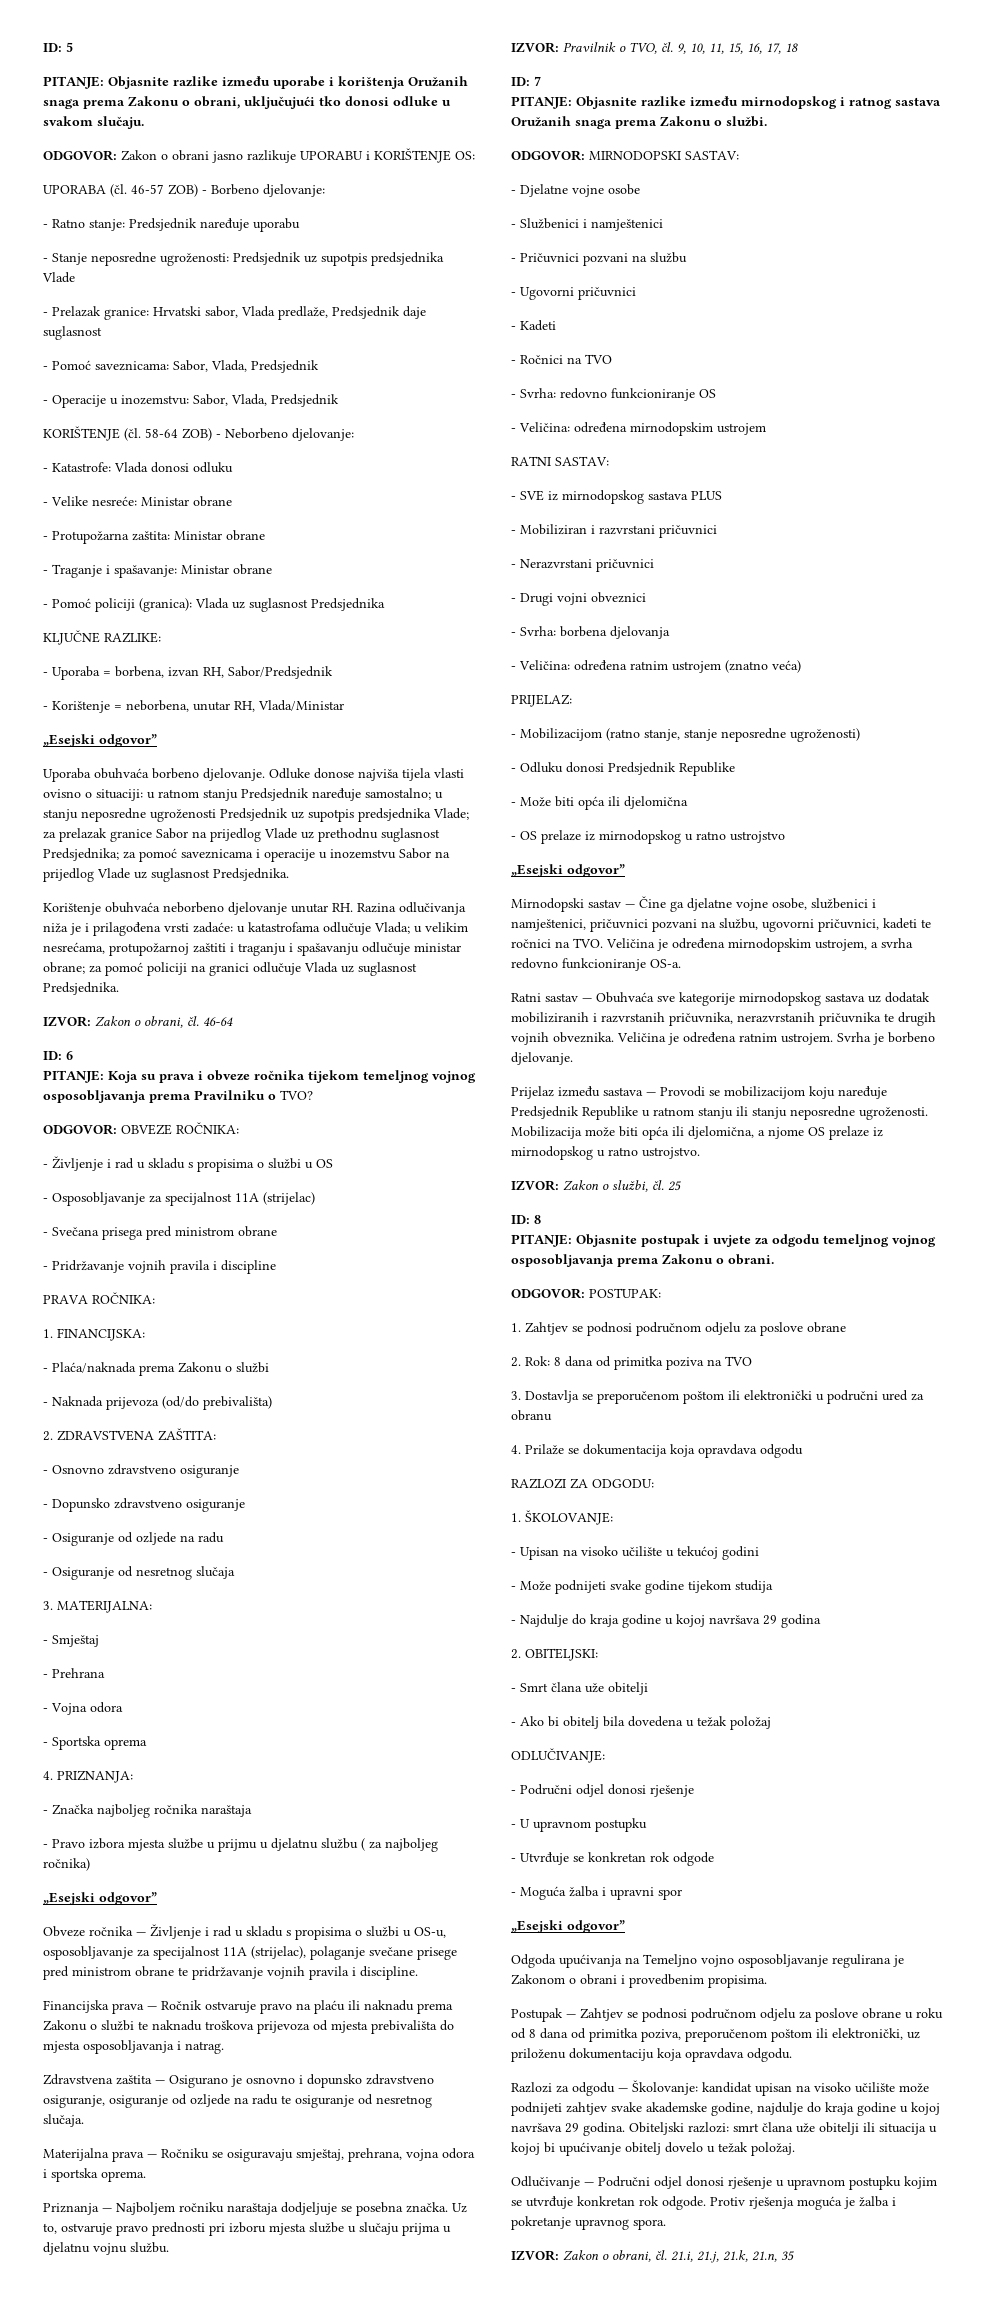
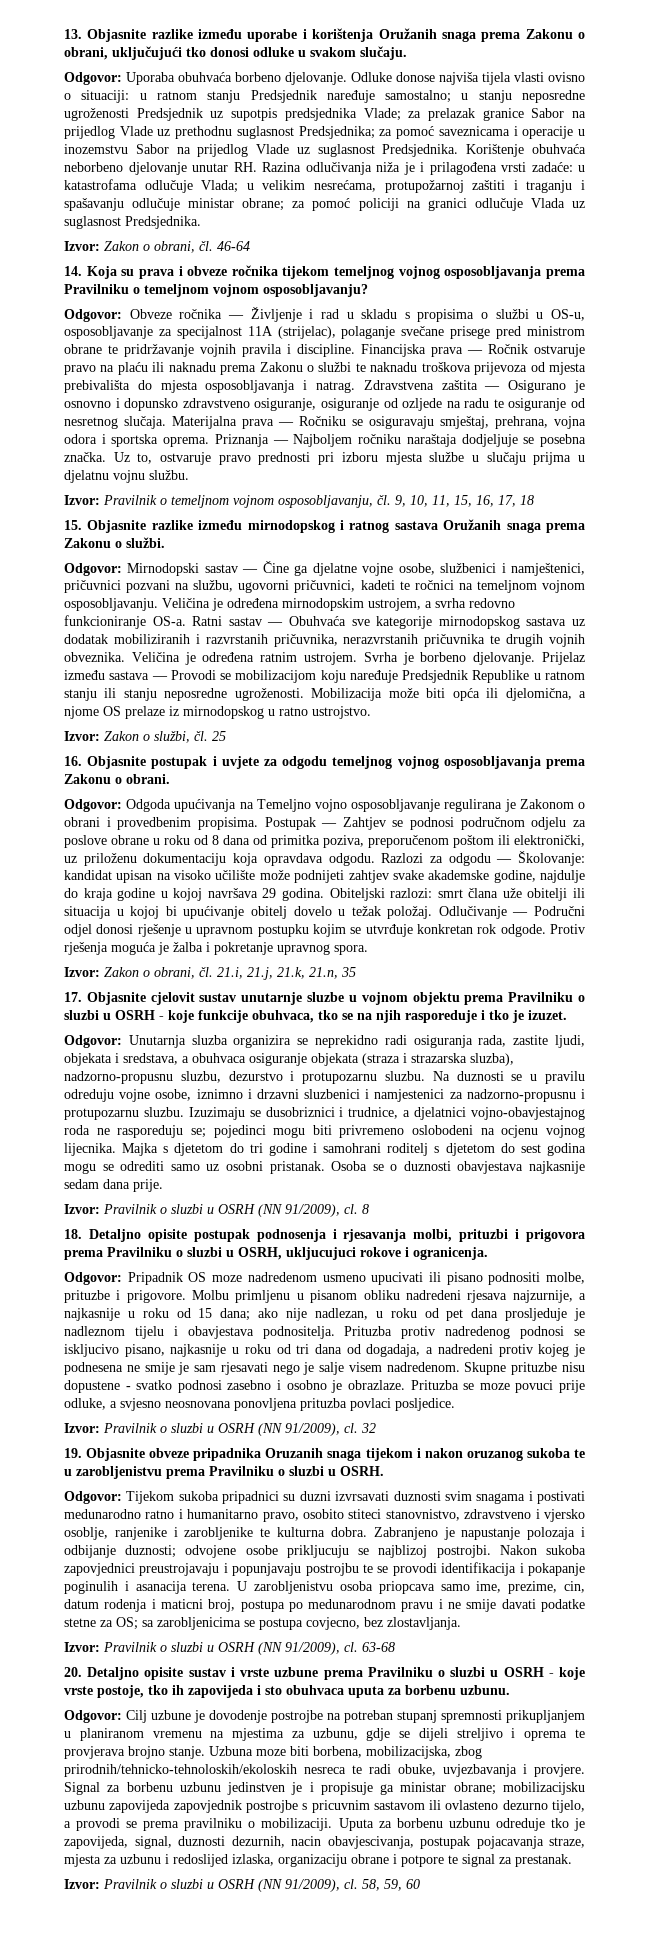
[43,42,73,52] [43,76,104,89] ID: 5 // PITANJE: -> [64,29,82,39] 13.
[43,148,475,163] [43,184,325,197] [43,218,300,232] [43,252,444,266] [42,272,75,283] [43,306,426,320] [43,326,102,340] [43,360,319,373] [43,394,339,408] [43,426,354,441] [43,462,233,473] [43,496,232,507] [43,530,265,544] [43,564,272,578] [43,598,385,612] [43,630,161,645] [43,666,333,680] [43,700,344,713] [43,734,157,747] ODGOVOR: Zakon o obrani jasno razlikuje UPORABU i KORIŠTENJE OS: // UPORABA (čl. 46-57 ZOB) - Borbeno djelovanje: // - Ratno stanje: Predsjednik naređuje uporabu // - Stanje neposredne ugroženosti: Predsjednik uz supotpis predsjednika Vlade // - Prelazak granice: Hrvatski sabor, Vlada predlaže, Predsjednik daje suglasnost // - Pomoć saveznicama: Sabor, Vlada, Predsjednik // - Operacije u inozemstvu: Sabor, Vlada, Predsjednik // KORIŠTENJE (čl. 58-64 ZOB) - Neborbeno djelovanje: // - Katastrofe: Vlada donosi odluku // - Velike nesreće: Ministar obrane // - Protupožarna zaštita: Ministar obrane // - Traganje i spašavanje: Ministar obrane // - Pomoć policiji (granica): Vlada uz suglasnost Predsjednika // KLJUČNE RAZLIKE: // - Uporaba = borbena, izvan RH, Sabor/Predsjednik // - Korištenje = neborbena, unutar RH, Vlada/Ministar // „Esejski odgovor” // -> [64,72,122,85] Odgovor:
(289, 874) // -> (459, 150) none
[43,1016,91,1027] IZVOR: -> [64,241,100,251] Izvor:
[43,1051,73,1060] [43,1070,104,1083] ID: 6 // PITANJE: -> [64,266,82,276] 14.
[280,1090,313,1100] [43,1122,239,1135] [43,1156,333,1172] [43,1192,315,1206] [43,1226,277,1240] [43,1260,276,1274] [43,1292,155,1304] [43,1328,145,1341] [43,1362,269,1376] [43,1396,272,1410] [43,1428,216,1441] [43,1464,239,1478] [43,1498,245,1512] [43,1532,224,1546] [43,1566,235,1580] [43,1600,152,1613] [43,1635,99,1647] [43,1668,105,1678] [43,1702,123,1715] [43,1736,147,1750] [43,1770,133,1783] [43,1804,252,1818] [43,1838,438,1852] [43,1858,90,1871] [43,1892,157,1905] TVO? // ODGOVOR: OBVEZE ROČNIKA: // - Življenje i rad u skladu s propisima o službi u OS // - Osposobljavanje za specijalnost 11A (strijelac) // - Svečana prisega pred ministrom obrane // - Pridržavanje vojnih pravila i discipline // PRAVA ROČNIKA: // 1. FINANCIJSKA: // - Plaća/naknada prema Zakonu o službi // - Naknada prijevoza (od/do prebivališta) // 2. ZDRAVSTVENA ZAŠTITA: // - Osnovno zdravstveno osiguranje // - Dopunsko zdravstveno osiguranje // - Osiguranje od ozljede na radu // - Osiguranje od nesretnog slučaja // 3. MATERIJALNA: // - Smještaj // - Prehrana // - Vojna odora // - Sportska oprema // 4. PRIZNANJA: // - Značka najboljeg ročnika naraštaja // - Pravo izbora mjesta službe u prijmu u djelatnu službu ( za najboljeg ročnika) // „Esejski odgovor” // -> [144,284,368,297] [64,309,122,322] temeljnom vojnom osposobljavanju? // Odgovor:
(418, 1973) // -> (355, 350) none
(224, 2047) // -> (355, 387) none
(84, 2120) // -> (166, 422) none
(146, 2176) // -> (210, 442) none
[511,42,657,54] IZVOR: Pravilnik o TVO, -> [64,495,373,508] Izvor: Pravilnik o temeljnom vojnom osposobljavanju,
[511,76,541,86] [511,96,572,109] ID: 7 // PITANJE: -> [64,520,82,530] 15.
[511,150,739,161] [511,184,640,197] [511,218,663,231] [511,252,687,266] [511,287,636,300] [511,320,556,331] [511,354,612,364] [511,388,716,401] [511,422,766,436] [511,456,609,466] [511,490,722,504] [511,524,717,538] [511,559,654,572] [511,592,646,606] [511,626,670,639] [511,660,801,673] [511,694,572,707] [511,728,860,742] [511,762,735,776] [511,796,688,810] [511,830,785,844] [511,864,625,877] ODGOVOR: MIRNODOPSKI SASTAV: // - Djelatne vojne osobe // - Službenici i namještenici // - Pričuvnici pozvani na službu // - Ugovorni pričuvnici // - Kadeti // - Ročnici na TVO // - Svrha: redovno funkcioniranje OS // - Veličina: određena mirnodopskim ustrojem // RATNI SASTAV: // - SVE iz mirnodopskog sastava PLUS // - Mobiliziran i razvrstani pričuvnici // - Nerazvrstani pričuvnici // - Drugi vojni obveznici // - Svrha: borbena djelovanja // - Veličina: određena ratnim ustrojem (znatno veća) // PRIJELAZ: // - Mobilizacijom (ratno stanje, stanje neposredne ugroženosti) // - Odluku donosi Predsjednik Republike // - Može biti opća ili djelomična // - OS prelaze iz mirnodopskog u ratno ustrojstvo // „Esejski odgovor” // -> [64,563,122,576] Odgovor:
[573,938,603,948] TVO. -> [476,580,585,593] [64,598,158,611] temeljnom vojnom osposobljavanju.
(681, 963) // -> (186, 621) none
(573, 1058) // -> (536, 658) none
[511,1180,559,1191] IZVOR: -> [64,731,100,741] Izvor:
[511,1215,541,1224] [511,1234,572,1247] ID: 8 // PITANJE: -> [64,756,82,766] 16.
[511,1288,661,1299] [511,1322,846,1336] [511,1356,752,1370] [511,1390,924,1404] [511,1410,552,1421] [511,1444,803,1458] [511,1478,654,1489] [511,1510,613,1525] [511,1546,759,1560] [511,1580,773,1594] [511,1614,821,1628] [511,1648,598,1661] [511,1682,648,1695] [511,1716,771,1730] [511,1748,605,1763] [511,1784,694,1797] [511,1818,647,1832] [511,1852,714,1866] [511,1886,682,1900] [511,1920,625,1933] ODGOVOR: POSTUPAK: // 1. Zahtjev se podnosi područnom odjelu za poslove obrane // 2. Rok: 8 dana od primitka poziva na TVO // 3. Dostavlja se preporučenom poštom ili elektronički u područni ured za obranu // 4. Prilaže se dokumentacija koja opravdava odgodu // RAZLOZI ZA ODGODU: // 1. ŠKOLOVANJE: // - Upisan na visoko učilište u tekućoj godini // - Može podnijeti svake godine tijekom studija // - Najdulje do kraja godine u kojoj navršava 29 godina // 2. OBITELJSKI: // - Smrt člana uže obitelji // - Ako bi obitelj bila dovedena u težak položaj // ODLUČIVANJE: // - Područni odjel donosi rješenje // - U upravnom postupku // - Utvrđuje se konkretan rok odgode // - Moguća žalba i upravni spor // „Esejski odgovor” // -> [64,799,122,812] Odgovor:
(767, 1981) // -> (258, 823) none
(792, 2055) // -> (375, 859) none
(795, 2149) // -> (433, 912) none
[511,2250,559,2261] IZVOR: -> [64,967,100,977] Izvor:
(794, 2256) none -> [64,992,585,1005] [64,1010,567,1023] [64,1035,585,1048] [64,1053,514,1066] [64,1071,586,1084] [64,1089,585,1102] [64,1107,586,1120] [64,1125,585,1138] [64,1143,587,1156] [64,1161,585,1174] [64,1179,163,1192] [64,1204,369,1217] [64,1229,585,1242] [64,1247,488,1260] [64,1272,585,1285] [64,1290,587,1303] [64,1308,586,1321] [64,1326,586,1339] [64,1344,586,1357] [64,1362,585,1375] [64,1380,586,1393] [64,1398,455,1411] [64,1423,376,1436] [64,1448,585,1461] [64,1466,384,1479] [64,1491,586,1504] [64,1509,585,1522] [64,1527,585,1540] [64,1545,586,1558] [64,1562,585,1576] [64,1581,585,1594] [64,1599,586,1612] [64,1617,461,1630] [64,1642,395,1655] [64,1667,585,1680] [64,1685,510,1698] [64,1710,585,1723] [64,1728,585,1741] [64,1746,482,1759] [64,1764,585,1777] [64,1782,585,1795] [64,1800,585,1813] [64,1818,586,1831] [64,1836,585,1849] [64,1854,572,1867] [64,1879,420,1892] // 17. Objasnite cjelovit sustav unutarnje sluzbe u vojnom objektu prema Pravilniku o sluzbi u OSRH - koje funkcije obuhvaca, tko se na njih rasporeduje i tko je izuzet. // Odgovor: Unutarnja sluzba organizira se neprekidno radi osiguranja rada, zastite ljudi, objekata i sredstava, a obuhvaca osiguranje objekata (straza i strazarska sluzba), nadzorno-propusnu sluzbu, dezurstvo i protupozarnu sluzbu. Na duznosti se u pravilu odreduju vojne osobe, iznimno i drzavni sluzbenici i namjestenici za nadzorno-propusnu i protupozarnu sluzbu. Izuzimaju se dusobriznici i trudnice, a djelatnici vojno-obavjestajnog roda ne rasporeduju se; pojedinci mogu biti privremeno oslobodeni na ocjenu vojnog lijecnika. Majka s djetetom do tri godine i samohrani roditelj s djetetom do sest godina mogu se odrediti samo uz osobni pristanak. Osoba se o duznosti obavjestava najkasnije sedam dana prije. // Izvor: Pravilnik o sluzbi u OSRH (NN 91/2009), cl. 8 // 18. Detaljno opisite postupak podnosenja i rjesavanja molbi, prituzbi i prigovora prema Pravilniku o sluzbi u OSRH, ukljucujuci rokove i ogranicenja. // Odgovor: Pripadnik OS moze nadredenom usmeno upucivati ili pisano podnositi molbe, prituzbe i prigovore. Molbu primljenu u pisanom obliku nadredeni rjesava najzurnije, a najkasnije u roku od 15 dana; ako nije nadlezan, u roku od pet dana prosljeduje je nadleznom tijelu i obavjestava podnositelja. Prituzba protiv nadredenog podnosi se iskljucivo pisano, najkasnije u roku od tri dana od dogadaja, a nadredeni protiv kojeg je podnesena ne smije je sam rjesavati nego je salje visem nadredenom. Skupne prituzbe nisu dopustene - svatko podnosi zasebno i osobno je obrazlaze. Prituzba se moze povuci prije odluke, a svjesno neosnovana ponovljena prituzba povlaci posljedice. // Izvor: Pravilnik o sluzbi u OSRH (NN 91/2009), cl. 32 // 19. Objasnite obveze pripadnika Oruzanih snaga tijekom i nakon oruzanog sukoba te u zarobljenistvu prema Pravilniku o sluzbi u OSRH. // Odgovor: Tijekom sukoba pripadnici su duzni izvrsavati duznosti svim snagama i postivati medunarodno ratno i humanitarno pravo, osobito stiteci stanovnistvo, zdravstveno i vjersko osoblje, ranjenike i zarobljenike te kulturna dobra. Zabranjeno je napustanje polozaja i odbijanje duznosti; odvojene osobe prikljucuju se najblizoj postrojbi. Nakon sukoba zapovjednici preustrojavaju i popunjavaju postrojbu te se provodi identifikacija i pokapanje poginulih i asanacija terena. U zarobljenistvu osoba priopcava samo ime, prezime, cin, datum rodenja i maticni broj, postupa po medunarodnom pravu i ne smije davati podatke stetne za OS; sa zarobljenicima se postupa covjecno, bez zlostavljanja. // Izvor: Pravilnik o sluzbi u OSRH (NN 91/2009), cl. 63-68 // 20. Detaljno opisite sustav i vrste uzbune prema Pravilniku o sluzbi u OSRH - koje vrste postoje, tko ih zapovijeda i sto obuhvaca uputa za borbenu uzbunu. // Odgovor: Cilj uzbune je dovodenje postrojbe na potreban stupanj spremnosti prikupljanjem u planiranom vremenu na mjestima za uzbunu, gdje se dijeli streljivo i oprema te provjerava brojno stanje. Uzbuna moze biti borbena, mobilizacijska, zbog prirodnih/tehnicko-tehnoloskih/ekoloskih nesreca te radi obuke, uvjezbavanja i provjere. Signal za borbenu uzbunu jedinstven je i propisuje ga ministar obrane; mobilizacijsku uzbunu zapovijeda zapovjednik postrojbe s pricuvnim sastavom ili ovlasteno dezurno tijelo, a provodi se prema pravilniku o mobilizaciji. Uputa za borbenu uzbunu odreduje tko je zapovijeda, signal, duznosti dezurnih, nacin obavjescivanja, postupak pojacavanja straze, mjesta za uzbunu i redoslijed izlaska, organizaciju obrane i potpore te signal za prestanak. // Izvor: Pravilnik o sluzbi u OSRH (NN 91/2009), cl. 58, 59, 60

